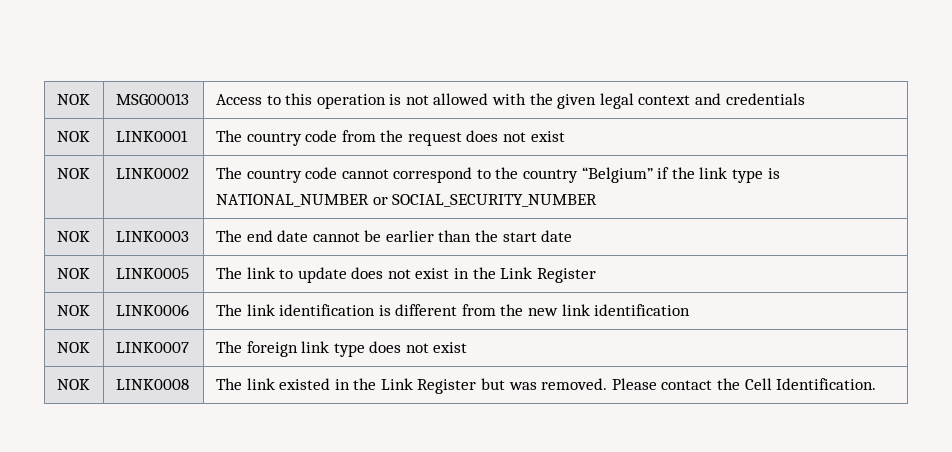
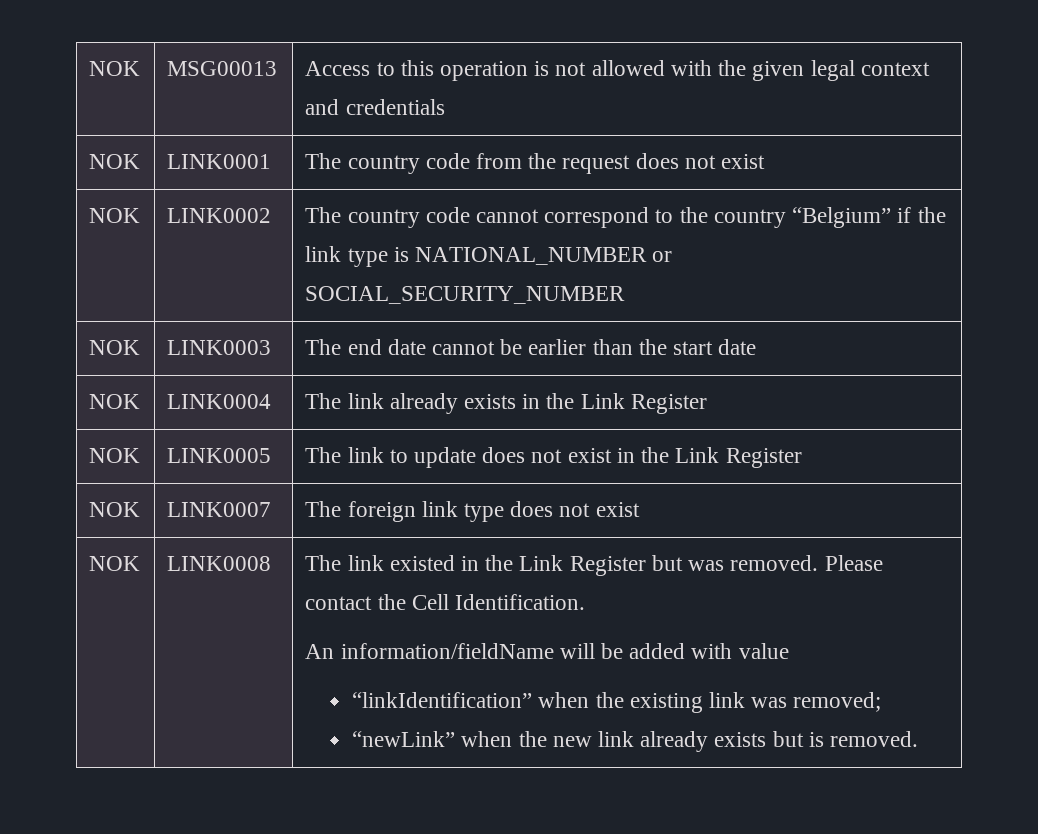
(573, 236) none -> [89,394,141,409] [167,394,272,409] [305,393,707,414] // NOK | LINK0004 | The link already exists in the Link Register
[56,305,90,316] [115,304,189,316] [215,304,691,316] // NOK | LINK0006 | The link identification is different from the new link identification -> (802, 458) none
(877, 384) none -> [305,643,789,659] [352,692,882,713] [352,731,919,752] // An information/fieldName will be added with value // “linkIdentification” when the existing link was removed; // “newLink” when the new link already exists but is removed.

